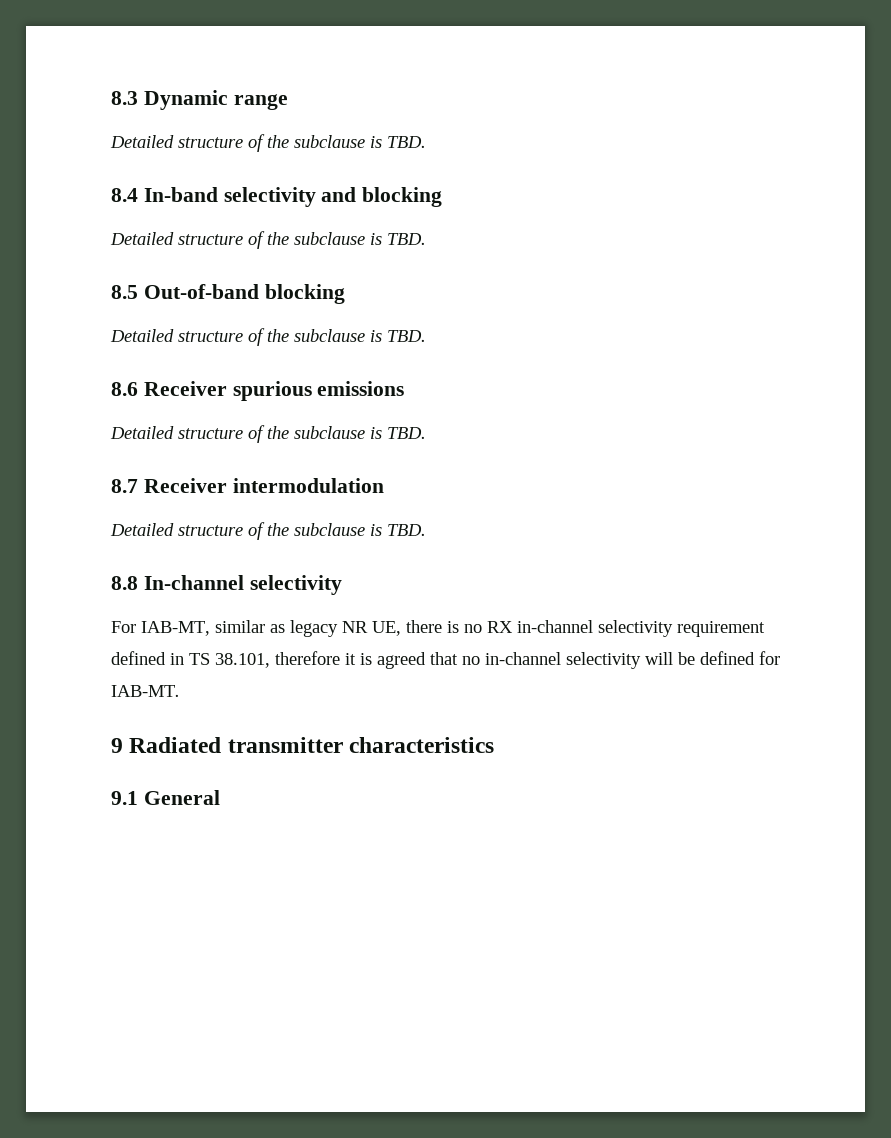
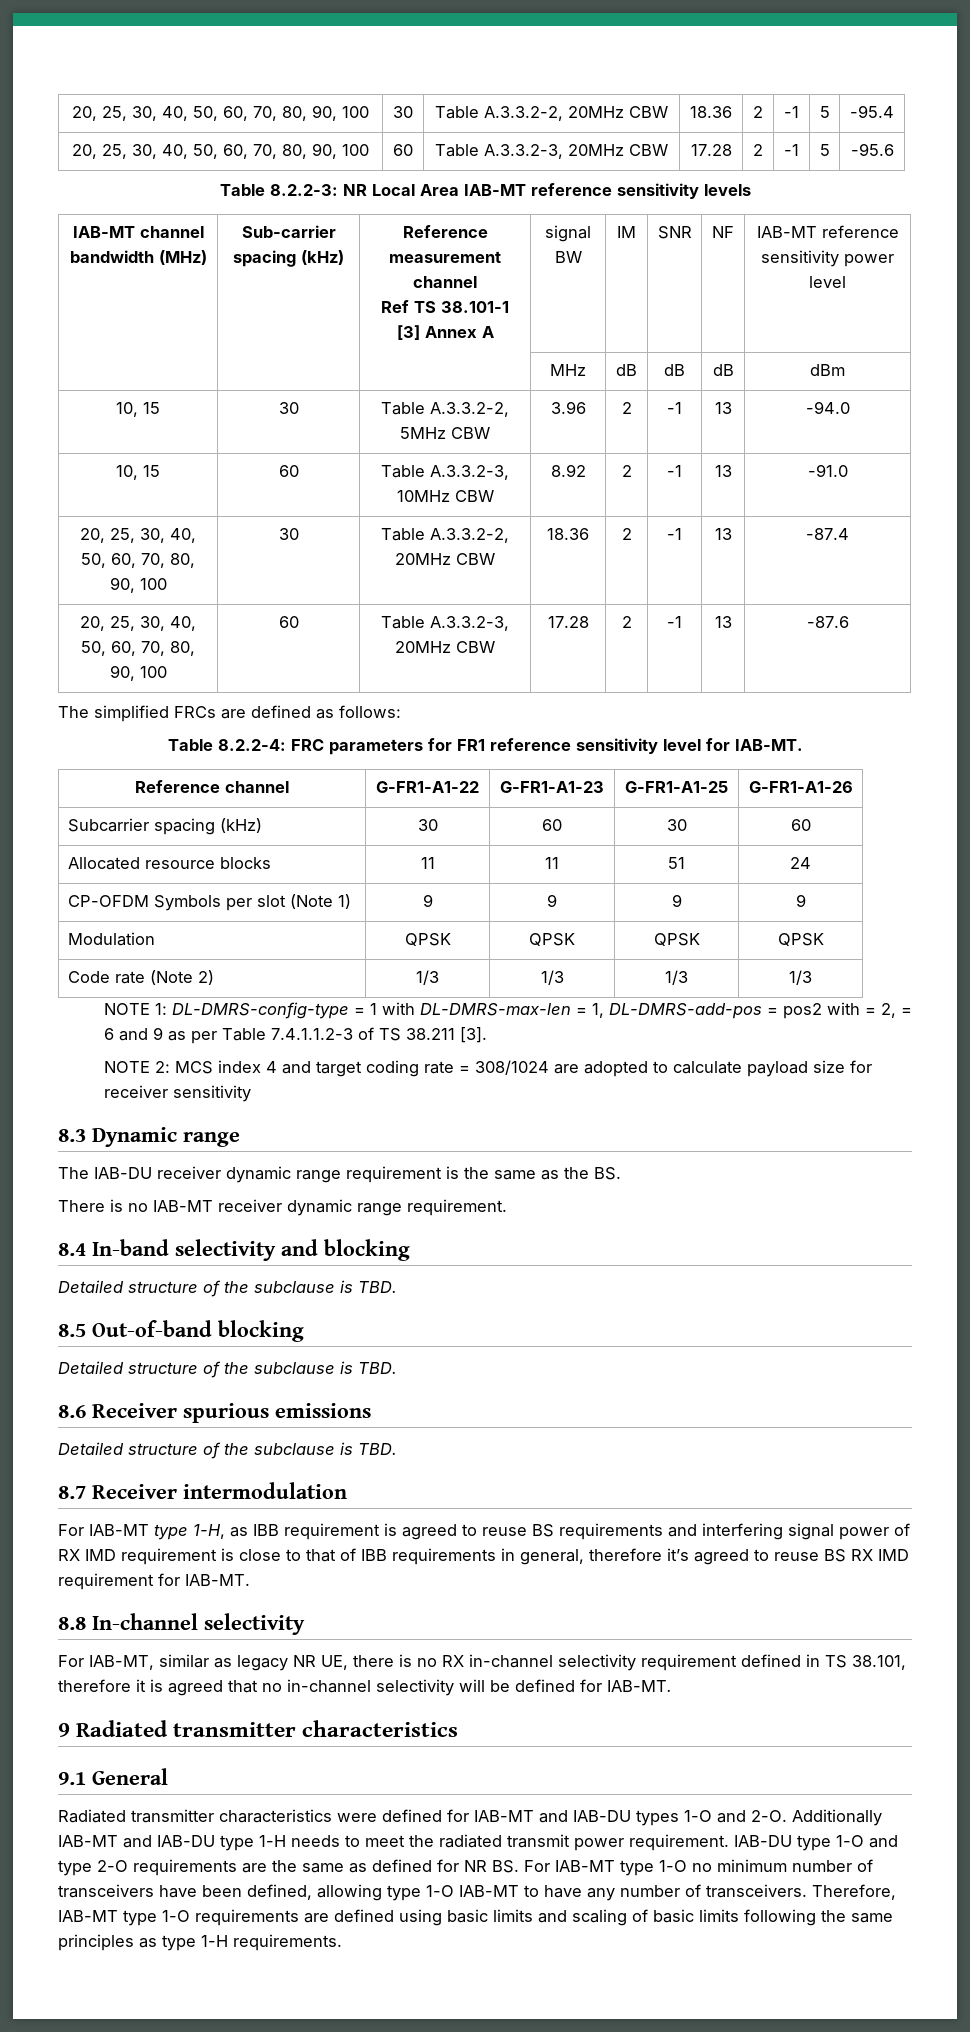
[111,90,288,110] [110,134,426,152] 8.3 Dynamic range // Detailed structure of the subclause is TBD. -> [72,105,369,121] [393,106,413,118] [435,106,668,121] [690,106,732,118] [753,106,763,118] [784,106,799,118] [819,106,830,118] [850,105,894,118] [72,143,369,159] [393,144,413,156] [435,144,668,159] [690,144,732,156] [753,144,763,156] [784,144,799,156] [819,144,830,156] [850,143,894,156] [219,183,751,199] [72,226,204,238] [69,250,207,265] [241,225,336,238] [233,250,344,267] [402,225,488,238] [389,251,501,263] [413,276,477,288] [381,300,509,313] [396,325,494,340] [545,225,591,242] [554,251,582,263] [617,226,636,238] [657,226,692,239] [712,226,734,238] [756,225,899,238] [761,250,894,267] [809,276,846,288] [550,364,586,376] [616,364,637,376] [664,364,685,376] [712,364,734,376] [810,364,845,376] [116,402,160,417] [278,402,299,414] [381,402,509,417] [400,427,490,439] [550,401,586,414] [621,402,632,414] [667,402,682,414] [714,402,732,414] [805,401,850,414] [116,465,160,480] [278,465,299,477] [381,465,509,480] [396,490,494,502] [550,464,586,477] [621,465,632,477] [667,465,682,477] [714,465,732,477] [807,464,848,477] [80,528,196,543] [81,553,195,568] [109,577,167,593] [278,528,299,540] [381,528,509,543] [395,553,495,565] [547,528,589,540] [621,528,632,540] [667,528,682,540] [714,528,732,540] [806,528,849,540] [80,616,196,631] [81,641,195,656] [109,665,167,681] [278,616,299,628] [381,616,509,631] [395,641,495,653] [547,616,589,628] [621,616,632,628] [667,616,682,628] [714,616,732,628] [806,616,849,628] [58,705,401,722] [167,738,803,755] [135,780,289,793] [376,781,479,793] [500,781,604,793] [625,781,728,793] [748,781,853,793] [67,818,262,835] [417,819,438,831] [542,819,562,831] [666,819,687,831] [790,819,811,831] [67,857,271,870] [420,857,435,869] [545,857,559,869] [668,857,685,869] [790,857,811,869] [67,894,351,911] [422,894,433,907] [547,894,557,907] [671,894,682,907] [795,894,806,907] [67,932,155,946] [404,933,451,946] [529,933,575,946] [653,933,700,946] [777,933,824,946] [67,970,214,985] [416,970,439,985] [540,970,564,985] [665,970,688,985] [789,970,812,985] [103,1002,912,1019] [103,1027,487,1044] [103,1060,872,1077] [103,1085,251,1102] [58,1127,240,1147] [58,1166,621,1183] [58,1199,507,1216] 20, 25, 30, 40, 50, 60, 70, 80, 90, 100 | 30 | Table A.3.3.2-2, 20MHz CBW | 18.36 | 2 | -1 | 5 | -95.4 // 20, 25, 30, 40, 50, 60, 70, 80, 90, 100 | 60 | Table A.3.3.2-3, 20MHz CBW | 17.28 | 2 | -1 | 5 | -95.6 // Table 8.2.2-3: NR Local Area IAB-MT reference sensitivity levels // IAB-MT channel bandwidth (MHz) | Sub-carrier spacing (kHz) | Reference measurement channel // Ref TS 38.101-1 [3] Annex A | signal BW | IM | SNR | NF | IAB-MT reference sensitivity power level // | | | MHz | dB | dB | dB | dBm // 10, 15 | 30 | Table A.3.3.2-2, 5MHz CBW | 3.96 | 2 | -1 | 13 | -94.0 // 10, 15 | 60 | Table A.3.3.2-3, 10MHz CBW | 8.92 | 2 | -1 | 13 | -91.0 // 20, 25, 30, 40, 50, 60, 70, 80, 90, 100 | 30 | Table A.3.3.2-2, 20MHz CBW | 18.36 | 2 | -1 | 13 | -87.4 // 20, 25, 30, 40, 50, 60, 70, 80, 90, 100 | 60 | Table A.3.3.2-3, 20MHz CBW | 17.28 | 2 | -1 | 13 | -87.6 // The simplified FRCs are defined as follows: // Table 8.2.2-4: FRC parameters for FR1 reference sensitivity level for IAB-MT. // Reference channel | G-FR1-A1-22 | G-FR1-A1-23 | G-FR1-A1-25 | G-FR1-A1-26 // Subcarrier spacing (kHz) | 30 | 60 | 30 | 60 // Allocated resource blocks | 11 | 11 | 51 | 24 // CP-OFDM Symbols per slot (Note 1) | 9 | 9 | 9 | 9 // Modulation | QPSK | QPSK | QPSK | QPSK // Code rate (Note 2) | 1/3 | 1/3 | 1/3 | 1/3 // NOTE 1: DL-DMRS-config-type = 1 with DL-DMRS-max-len = 1, DL-DMRS-add-pos = pos2 with = 2, = 6 and 9 as per Table 7.4.1.1.2-3 of TS 38.211 [3]. // NOTE 2: MCS index 4 and target coding rate = 308/1024 are adopted to calculate payload size for receiver sensitivity // 8.3 Dynamic range // The IAB-DU receiver dynamic range requirement is the same as the BS. // There is no IAB-MT receiver dynamic range requirement.
[110,522,426,540] Detailed structure of the subclause is TBD. -> [58,1523,910,1540] [58,1548,909,1565] [58,1573,250,1590] For IAB-MT type 1-H, as IBB requirement is agreed to reuse BS requirements and interfering signal power of RX IMD requirement is close to that of IBB requirements in general, therefore it’s agreed to reuse BS RX IMD requirement for IAB-MT.
(220, 797) none -> [58,1809,882,1826] [58,1834,898,1851] [58,1859,873,1876] [58,1884,896,1901] [58,1909,893,1926] [58,1934,342,1951] // Radiated transmitter characteristics were defined for IAB-MT and IAB-DU types 1-O and 2-O. Additionally IAB-MT and IAB-DU type 1-H needs to meet the radiated transmit power requirement. IAB-DU type 1-O and type 2-O requirements are the same as defined for NR BS. For IAB-MT type 1-O no minimum number of transceivers have been defined, allowing type 1-O IAB-MT to have any number of transceivers. Therefore, IAB-MT type 1-O requirements are defined using basic limits and scaling of basic limits following the same principles as type 1-H requirements.

